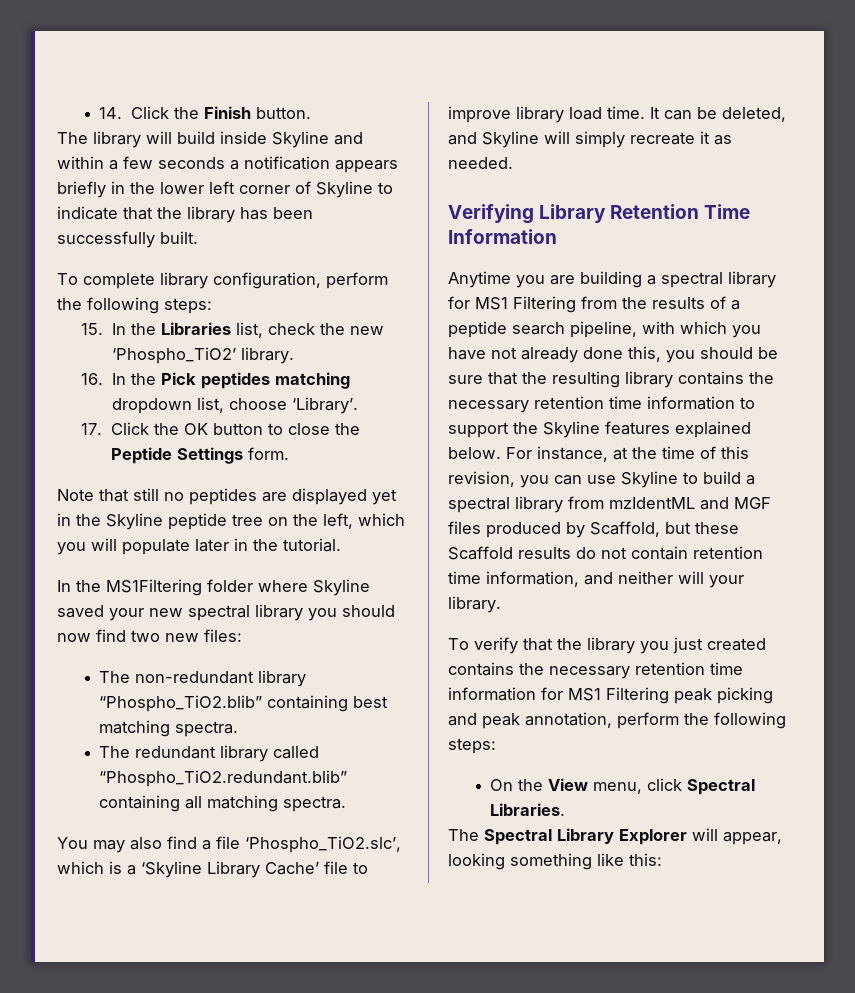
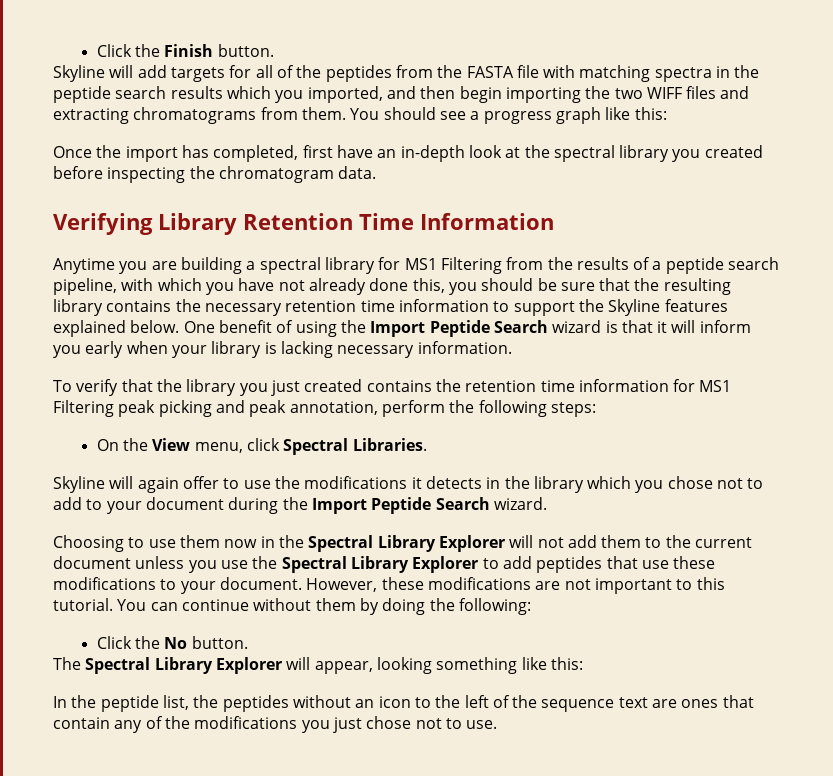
[99,107,123,119] 14. -> (96, 50) none
[57,131,363,148] [57,156,398,173] [57,181,393,198] [57,206,313,223] [57,231,198,248] [57,272,388,289] [57,297,212,314] [81,322,384,338] [111,347,294,364] [81,372,350,389] [111,397,358,414] [81,422,360,435] [110,447,289,464] [57,488,397,505] [57,513,405,530] [57,538,341,555] [57,579,370,596] [57,604,395,621] [57,629,242,642] [99,670,307,687] [99,695,389,712] [99,720,239,737] [99,745,320,762] [99,770,348,787] [99,795,347,812] [57,836,401,853] [57,861,368,878] [448,106,786,123] [448,131,732,148] [448,157,513,169] The library will build inside Skyline and within a few seconds a notification appears briefly in the lower left corner of Skyline to indicate that the library has been successfully built. // To complete library configuration, perform the following steps: // 15. In the Libraries list, check the new ‘Phospho_TiO2’ library. // 16. In the Pick peptides matching dropdown list, choose ‘Library’. // 17. Click the OK button to close the Peptide Settings form. // Note that still no peptides are displayed yet in the Skyline peptide tree on the left, which you will populate later in the tutorial. // In the MS1Filtering folder where Skyline saved your new spectral library you should now find two new files: // The non-redundant library “Phospho_TiO2.blib” containing best matching spectra. // The redundant library called “Phospho_TiO2.redundant.blib” containing all matching spectra. // You may also find a file ‘Phospho_TiO2.slc’, which is a ‘Skyline Library Cache’ file to improve library load time. It can be deleted, and Skyline will simply recreate it as needed. -> [53,65,760,82] [53,86,750,103] [53,107,667,124] [53,145,763,162] [53,166,377,183] Skyline will add targets for all of the peptides from the FASTA file with matching spectra in the peptide search results which you imported, and then begin importing the two WIFF files and extracting chromatograms from them. You should see a progress graph like this: // Once the import has completed, first have an in-depth look at the spectral library you created before inspecting the chromatogram data.
[506,446,749,462] [448,471,755,488] [448,496,771,513] [448,521,739,538] [448,546,763,560] [448,571,744,588] [448,596,501,613] For instance, at the time of this revision, you can use Skyline to build a spectral library from mzIdentML and MGF files produced by Scaffold, but these Scaffold results do not contain retention time information, and neither will your library. -> [183,320,751,337] [53,341,512,358] One benefit of using the Import Peptide Search wizard is that it will inform you early when your library is lacking necessary information.
[549,666,630,679] necessary -> (461, 385) none
(566, 809) none -> [53,476,764,493] [53,497,547,514] [53,535,753,552] [53,556,716,573] [53,577,725,594] [53,598,531,615] [96,636,248,649] // Skyline will again offer to use the modifications it detects in the library which you chose not to add to your document during the Import Peptide Search wizard. // Choosing to use them now in the Spectral Library Explorer will not add them to the current document unless you use the Spectral Library Explorer to add peptides that use these modifications to your document. However, these modifications are not important to this tutorial. You can continue without them by doing the following: // Click the No button.
(662, 859) none -> [53,695,754,712] [53,716,498,733] // In the peptide list, the peptides without an icon to the left of the sequence text are ones that contain any of the modifications you just chose not to use.

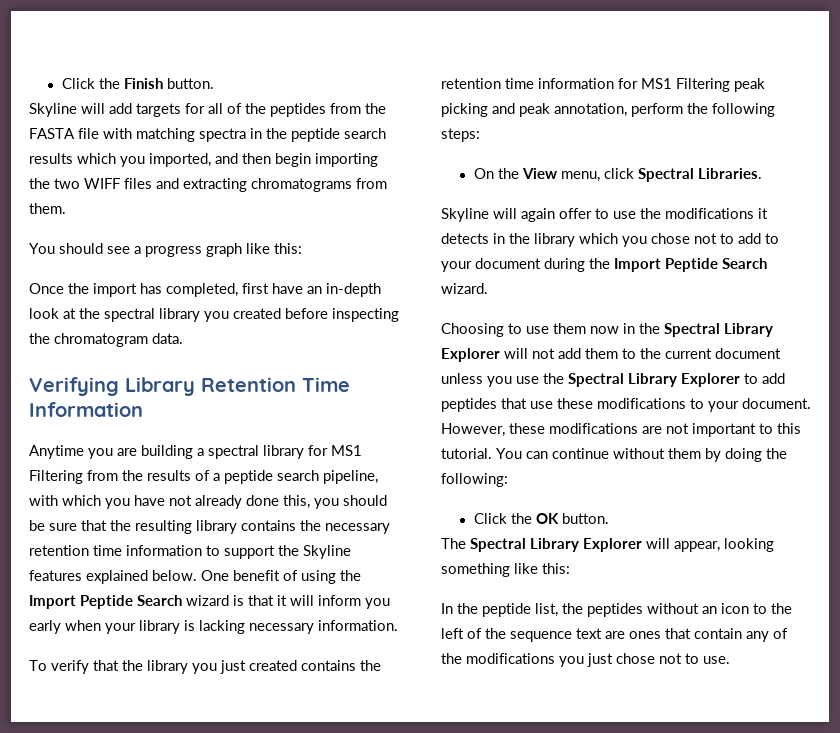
(346, 113) none -> (66, 208) //
[164,637,188,649] No -> [535,513,559,524] OK

